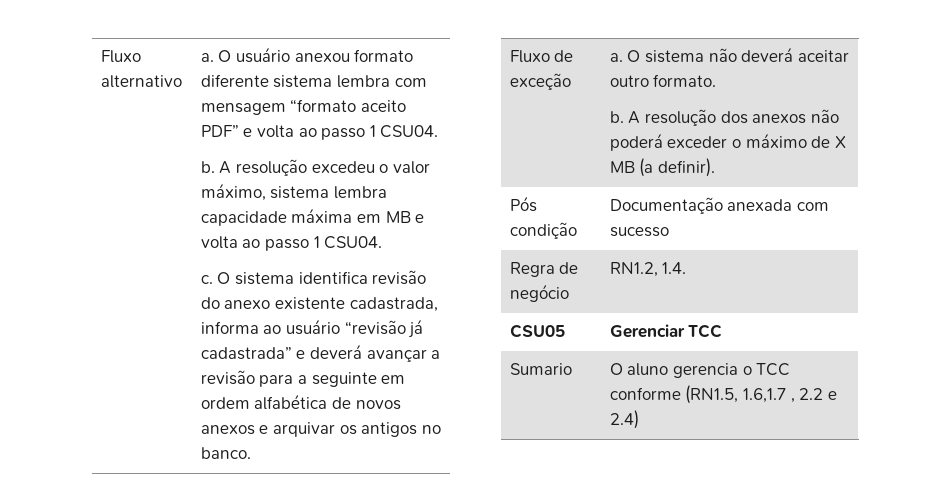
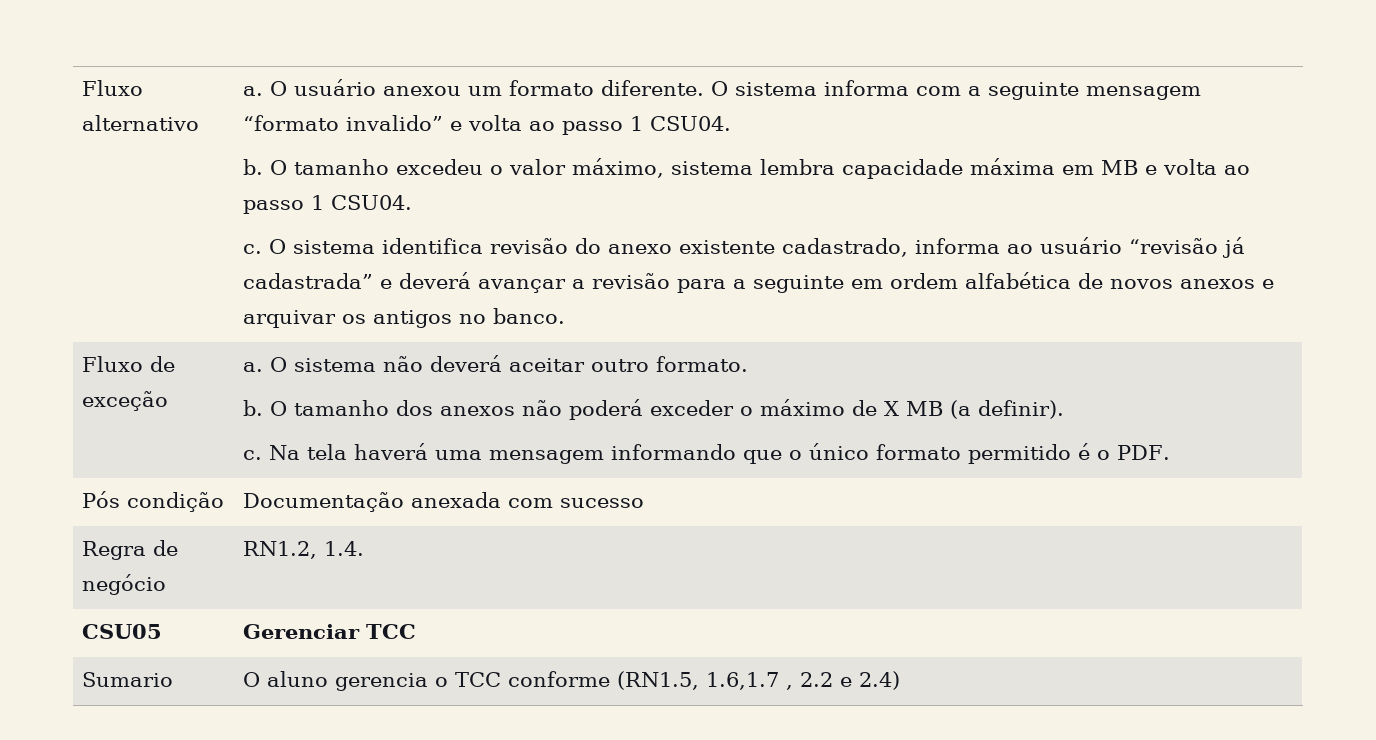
[354,49,414,62] [200,74,427,88] [200,99,407,115] [200,125,239,137] formato diferente sistema lembra com mensagem “formato aceito PDF” -> [467,80,1201,100] [242,115,443,131] um formato diferente. O sistema informa com a seguinte mensagem “formato invalido”
[219,159,308,176] A resolução -> [269,159,389,175] O tamanho
[349,297,438,312] cadastrada, -> [781,238,908,257] cadastrado,
[628,109,717,126] A resolução -> [269,400,389,416] O tamanho
(716, 167) none -> [242,443,1170,464] // c. Na tela haverá uma mensagem informando que o único formato permitido é o PDF.

